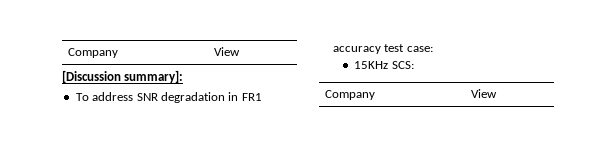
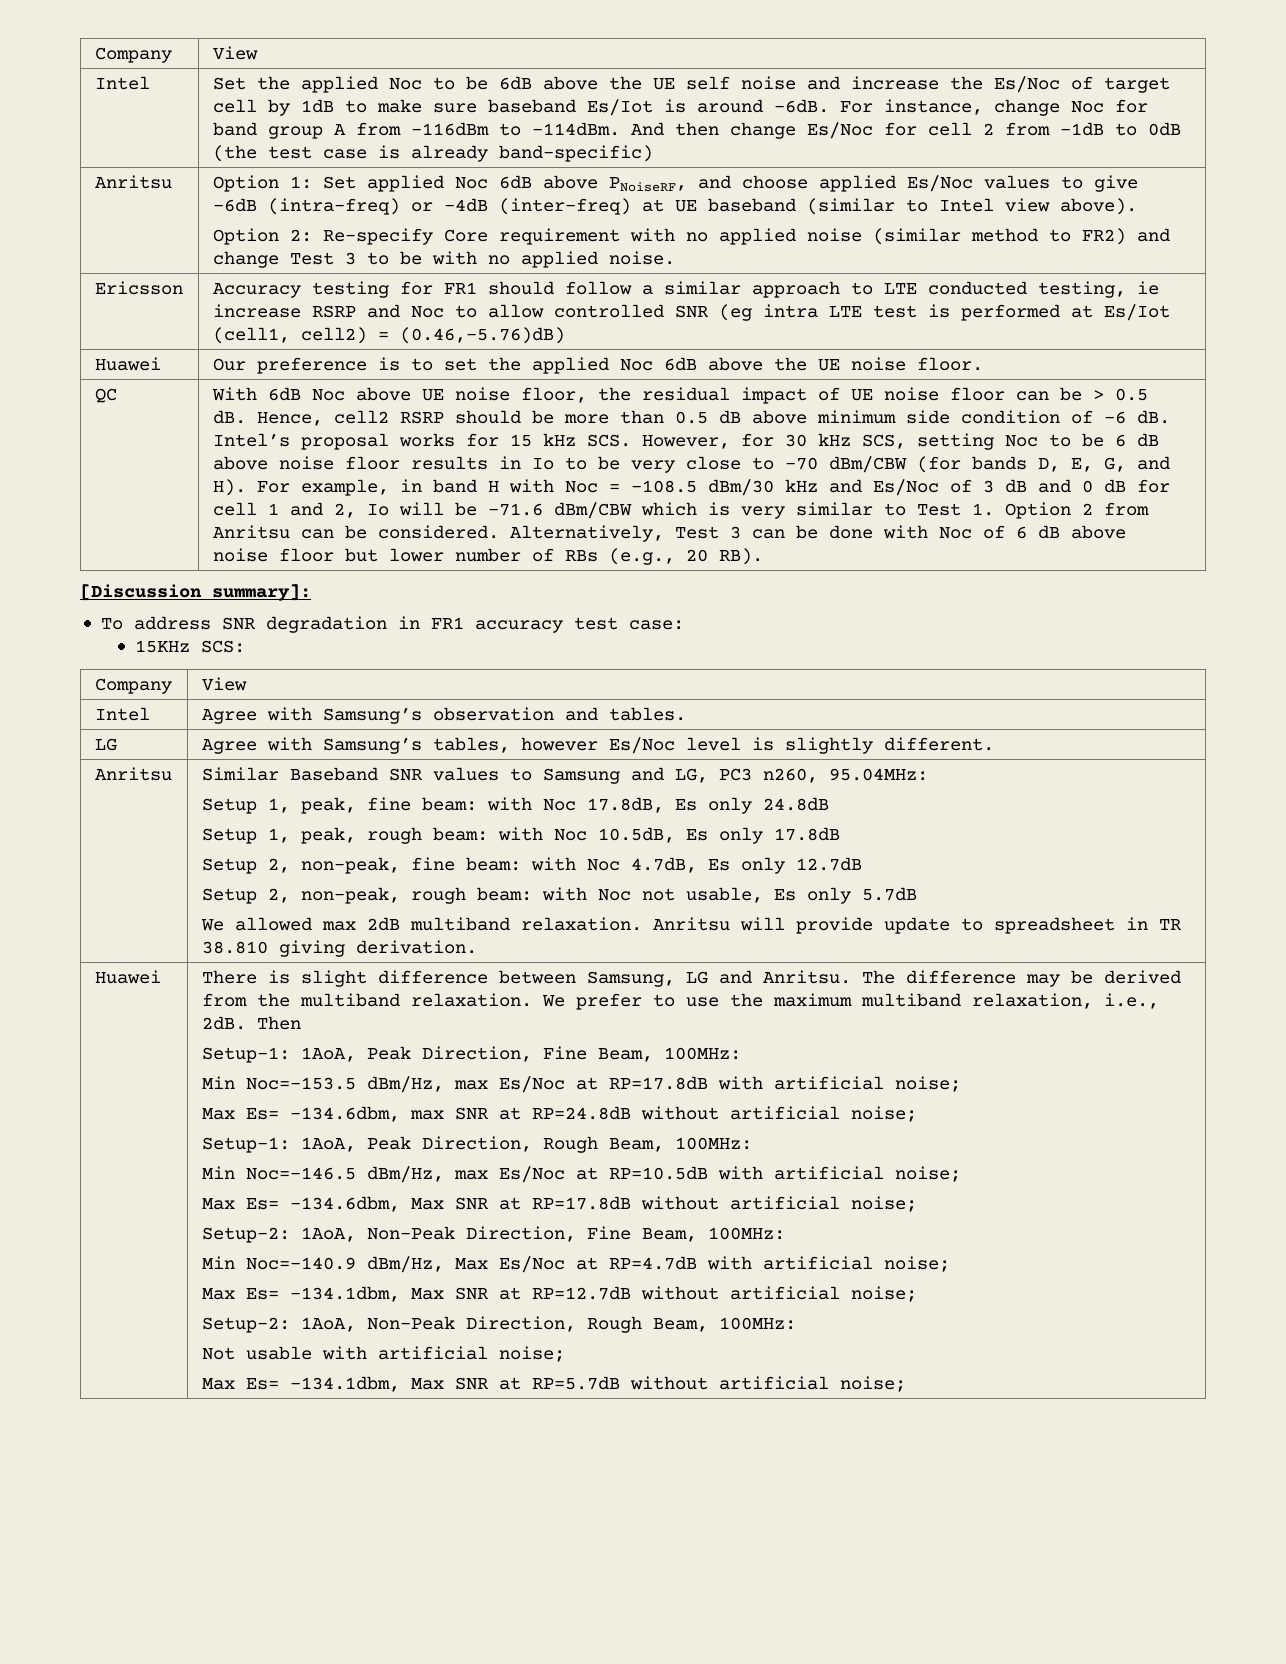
[68,48,119,58] [214,47,241,56] Company | View -> [94,47,172,63] [212,46,258,60] [94,76,150,90] [212,76,1170,93] [212,99,1148,116] [212,122,1181,139] [212,145,653,162] [94,175,172,189] [212,175,1138,192] [212,198,1137,215] [212,228,1170,245] [212,251,675,268] [94,281,183,295] [212,281,1159,298] [212,304,1170,321] [212,327,565,344] [94,357,161,371] [212,357,983,374] [94,388,117,403] [211,387,1148,404] [212,410,1170,426] [212,433,1159,450] [212,456,1170,473] [212,479,1170,496] [212,502,1149,519] [212,525,1126,542] [212,548,763,565] Company | View // Intel | Set the applied Noc to be 6dB above the UE self noise and increase the Es/Noc of target cell by 1dB to make sure baseband Es/Iot is around -6dB. For instance, change Noc for band group A from -116dBm to -114dBm. And then change Es/Noc for cell 2 from -1dB to 0dB (the test case is already band-specific) // Anritsu | Option 1: Set applied Noc 6dB above PNoiseRF, and choose applied Es/Noc values to give -6dB (intra-freq) or -4dB (inter-freq) at UE baseband (similar to Intel view above). // Option 2: Re-specify Core requirement with no applied noise (similar method to FR2) and change Test 3 to be with no applied noise. // Ericsson | Accuracy testing for FR1 should follow a similar approach to LTE conducted testing, ie increase RSRP and Noc to allow controlled SNR (eg intra LTE test is performed at Es/Iot (cell1, cell2) = (0.46,-5.76)dB) // Huawei | Our preference is to set the applied Noc 6dB above the UE noise floor. // QC | With 6dB Noc above UE noise floor, the residual impact of UE noise floor can be > 0.5 dB. Hence, cell2 RSRP should be more than 0.5 dB above minimum side condition of -6 dB. Intel’s proposal works for 15 kHz SCS. However, for 30 kHz SCS, setting Noc to be 6 dB above noise floor results in Io to be very close to -70 dBm/CBW (for bands D, E, G, and H). For example, in band H with Noc = -108.5 dBm/30 kHz and Es/Noc of 3 dB and 0 dB for cell 1 and 2, Io will be -71.6 dBm/CBW which is very similar to Test 1. Option 2 from Anritsu can be considered. Alternatively, Test 3 can be done with Noc of 6 dB above noise floor but lower number of RBs (e.g., 20 RB).
(498, 93) none -> [94,707,150,721] [201,707,686,724] [94,738,117,751] [201,737,994,754] [94,767,172,781] [201,767,928,784] [201,797,829,814] [201,827,840,844] [201,857,862,874] [201,887,917,904] [200,917,1182,934] [201,940,477,957] [94,970,161,984] [201,970,1181,987] [201,993,1159,1010] [201,1016,301,1030] [201,1046,741,1063] [201,1076,961,1093] [201,1106,917,1122] [201,1136,752,1153] [201,1166,961,1183] [201,1196,917,1212] [201,1226,785,1243] [201,1256,950,1273] [201,1286,917,1302] [201,1316,796,1333] [201,1346,565,1362] [201,1376,906,1392] // Intel | Agree with Samsung’s observation and tables. // LG | Agree with Samsung’s tables, however Es/Noc level is slightly different. // Anritsu | Similar Baseband SNR values to Samsung and LG, PC3 n260, 95.04MHz: // Setup 1, peak, fine beam: with Noc 17.8dB, Es only 24.8dB // Setup 1, peak, rough beam: with Noc 10.5dB, Es only 17.8dB // Setup 2, non-peak, fine beam: with Noc 4.7dB, Es only 12.7dB // Setup 2, non-peak, rough beam: with Noc not usable, Es only 5.7dB // We allowed max 2dB multiband relaxation. Anritsu will provide update to spreadsheet in TR 38.810 giving derivation. // Huawei | There is slight difference between Samsung, LG and Anritsu. The difference may be derived from the multiband relaxation. We prefer to use the maximum multiband relaxation, i.e., 2dB. Then // Setup-1: 1AoA, Peak Direction, Fine Beam, 100MHz: // Min Noc=-153.5 dBm/Hz, max Es/Noc at RP=17.8dB with artificial noise; // Max Es= -134.6dbm, max SNR at RP=24.8dB without artificial noise; // Setup-1: 1AoA, Peak Direction, Rough Beam, 100MHz: // Min Noc=-146.5 dBm/Hz, max Es/Noc at RP=10.5dB with artificial noise; // Max Es= -134.6dbm, Max SNR at RP=17.8dB without artificial noise; // Setup-2: 1AoA, Non-Peak Direction, Fine Beam, 100MHz: // Min Noc=-140.9 dBm/Hz, Max Es/Noc at RP=4.7dB with artificial noise; // Max Es= -134.1dbm, Max SNR at RP=12.7dB without artificial noise; // Setup-2: 1AoA, Non-Peak Direction, Rough Beam, 100MHz: // Not usable with artificial noise; // Max Es= -134.1dbm, Max SNR at RP=5.7dB without artificial noise;

